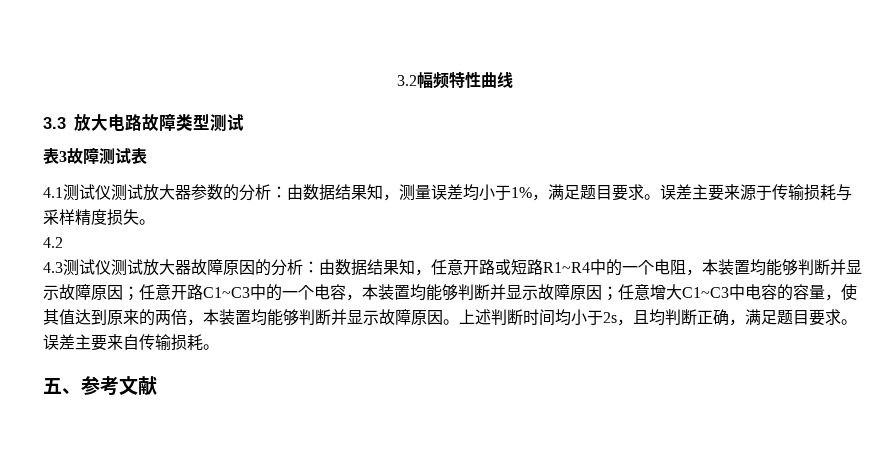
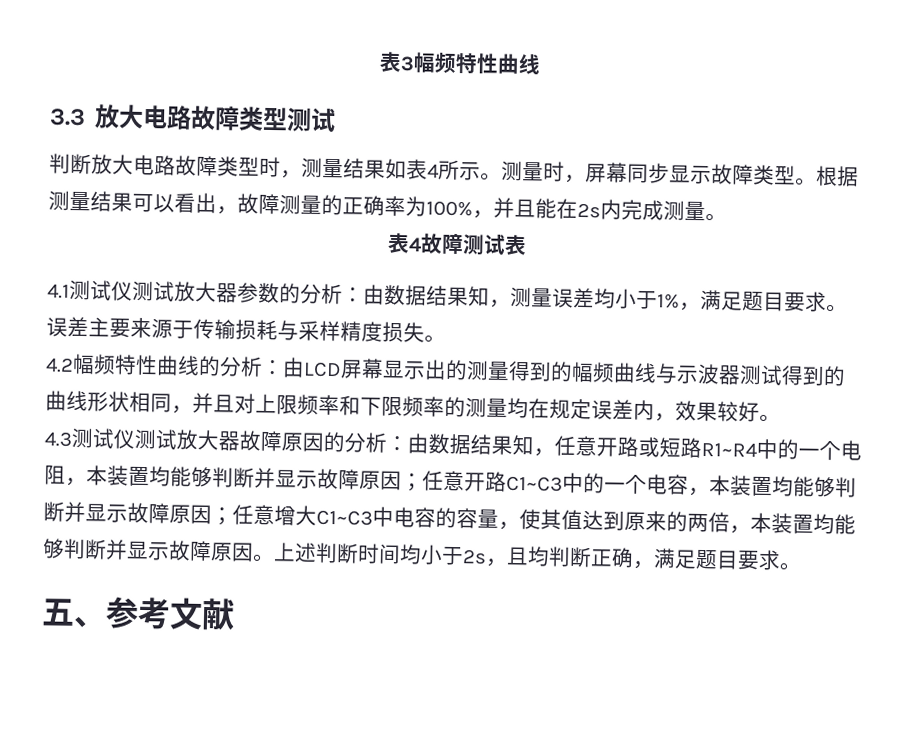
[396,75,417,86] 3.2 -> [379,51,415,73] 表3
[43,148,67,164] 表3 -> [49,153,859,187] [48,190,727,222] [387,232,422,254] 判断放大电路故障类型时，测量结果如表4所示。测量时，屏幕同步显示故障类型。根据测量结果可以看出，故障测量的正确率为100%，并且能在2s内完成测量。 // 表4
(63, 242) none -> [72,353,846,387] [45,390,781,423] 幅频特性曲线的分析：由LCD屏幕显示出的测量得到的幅频曲线与示波器测试得到的曲线形状相同，并且对上限频率和下限频率的测量均在规定误差内，效果较好。
[43,334,219,351] 误差主要来自传输损耗。 -> (802, 566) none

